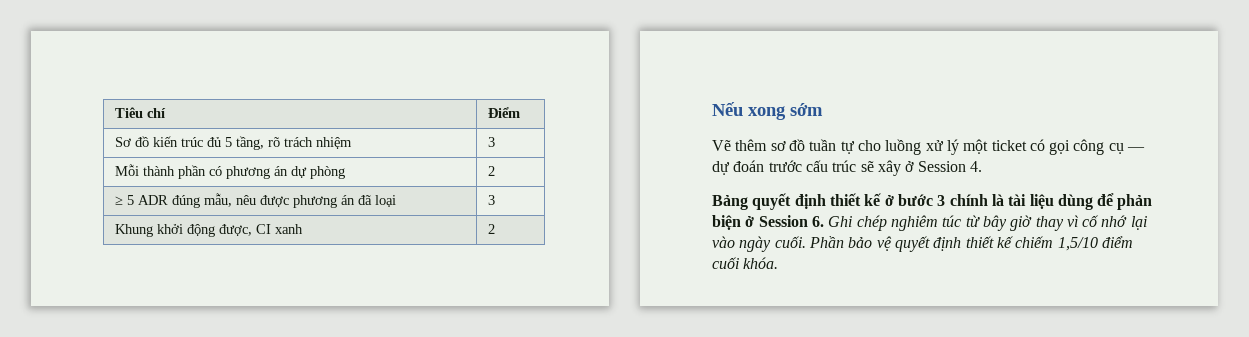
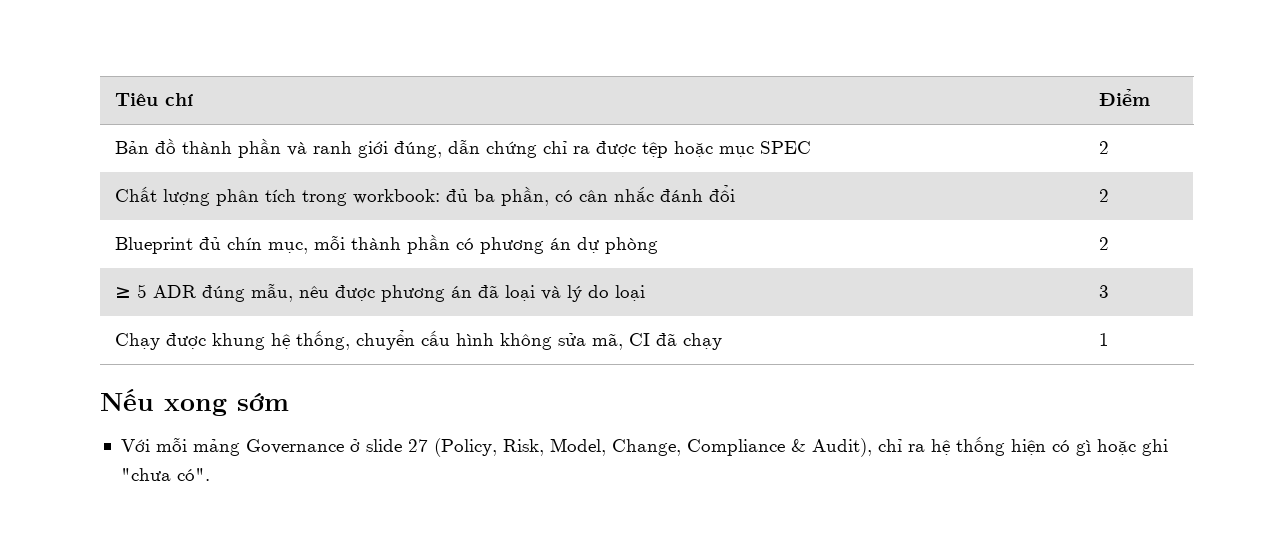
[114,136,352,150] [487,137,495,147] [114,164,139,176] Sơ đồ kiến trúc đủ 5 tầng, rõ trách nhiệm | 3 // Mỗi -> [114,138,811,158] [1098,141,1109,154] [114,185,735,206] [1098,189,1109,202] [114,236,345,254] Bản đồ thành phần và ranh giới đúng, dẫn chứng chỉ ra được tệp hoặc mục SPEC | 2 // Chất lượng phân tích trong workbook: đủ ba phần, có cân nhắc đánh đổi | 2 // Blueprint đủ chín mục, mỗi
[487,195,495,205] [114,224,303,237] [487,224,495,234] [712,102,823,120] [712,139,1146,155] [712,160,982,176] [712,193,1153,210] [712,215,1147,231] [712,236,1133,252] [712,257,779,269] | 3 // Khung khởi động được, CI xanh | 2 // Nếu xong sớm // Vẽ thêm sơ đồ tuần tự cho luồng xử lý một ticket có gọi công cụ — dự đoán trước cấu trúc sẽ xây ở Session 4. // Bảng quyết định thiết kế ở bước 3 chính là tài liệu dùng để phản biện ở Session 6. Ghi chép nghiêm túc từ bây giờ thay vì cố nhớ lại vào ngày cuối. Phần bảo vệ quyết định thiết kế chiếm 1,5/10 điểm cuối khóa. -> [540,285,645,302] [1098,285,1109,298] [114,330,722,350] [1098,333,1109,346] [100,389,289,416] [120,436,1168,457] [120,468,210,481] và lý do loại | 3 // Chạy được khung hệ thống, chuyển cấu hình không sửa mã, CI đã chạy | 1 // Nếu xong sớm // Với mỗi mảng Governance ở slide 27 (Policy, Risk, Model, Change, Compliance & Audit), chỉ ra hệ thống hiện có gì hoặc ghi "chưa có".

